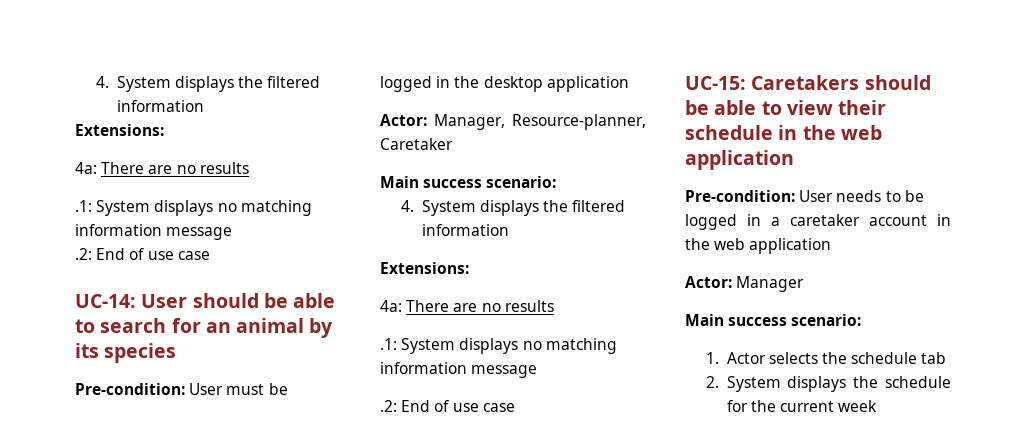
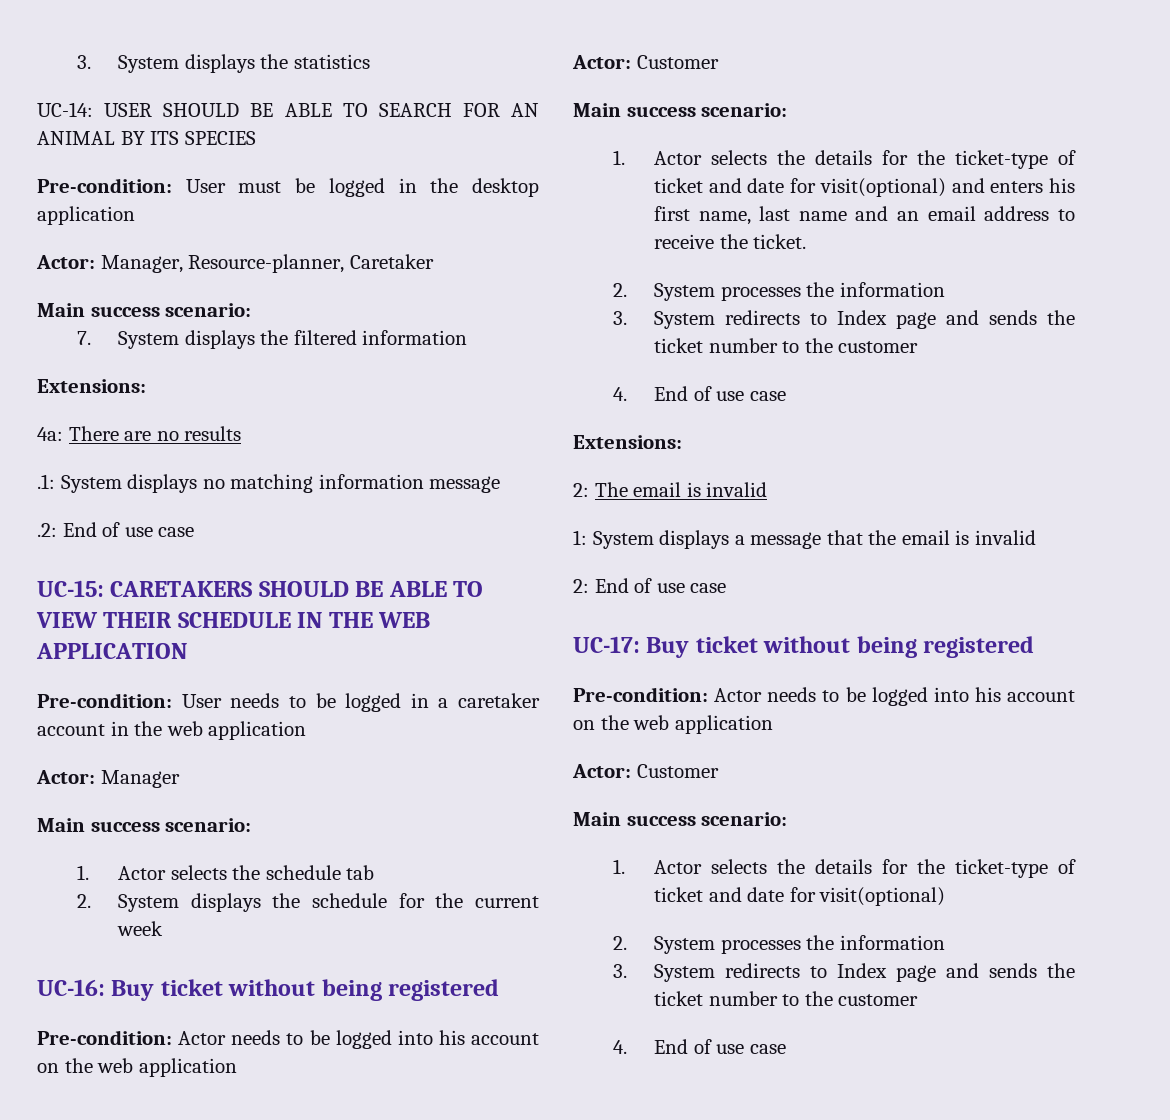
[95,76,321,92] [116,100,204,112] [75,124,164,136] [75,162,249,174] [75,200,312,216] [75,224,233,240] [75,248,210,260] [75,293,336,308] [75,318,334,338] [75,343,177,363] 4. System displays the filtered information // Extensions: // 4a: There are no results // .1: System displays no matching information message // .2: End of use case // UC-14: User should be able to search for an animal by its species -> [77,54,370,73] [37,102,539,117] [37,131,256,145] 3. System displays the statistics // UC-14: USER SHOULD BE ABLE TO SEARCH FOR AN ANIMAL BY ITS SPECIES
[400,200,414,212] 4. -> [77,331,92,345] 7.
[751,75,931,90] [685,100,887,115] [685,125,882,140] [685,150,794,170] Caretakers should be able to view their schedule in the web application -> [110,581,484,597] [36,612,431,628] [36,643,187,659] CARETAKERS SHOULD BE ABLE TO VIEW THEIR SCHEDULE IN THE WEB APPLICATION
(878, 406) none -> [37,979,500,1001] [37,1030,539,1049] [37,1058,237,1077] [572,55,719,69] [573,103,788,117] [613,150,1076,169] [653,178,1075,197] [653,206,1075,225] [653,234,807,249] [613,282,945,301] [613,310,1075,329] [653,338,919,353] [613,386,786,401] [573,435,682,449] [573,482,768,497] [573,530,1036,549] [573,578,727,593] [573,636,1035,658] [573,687,1075,706] [573,715,773,734] [572,764,719,778] [573,812,788,826] [613,859,1076,878] [653,887,946,906] [613,935,945,954] [613,963,1075,982] [653,991,919,1006] [613,1039,786,1054] // UC-16: Buy ticket without being registered // Pre-condition: Actor needs to be logged into his account on the web application // Actor: Customer // Main success scenario: // 1. Actor selects the details for the ticket-type of ticket and date for visit(optional) and enters his first name, last name and an email address to receive the ticket. // 2. System processes the information // 3. System redirects to Index page and sends the ticket number to the customer // 4. End of use case // Extensions: // 2: The email is invalid // 1: System displays a message that the email is invalid // 2: End of use case // UC-17: Buy ticket without being registered // Pre-condition: Actor needs to be logged into his account on the web application // Actor: Customer // Main success scenario: // 1. Actor selects the details for the ticket-type of ticket and date for visit(optional) // 2. System processes the information // 3. System redirects to Index page and sends the ticket number to the customer // 4. End of use case

